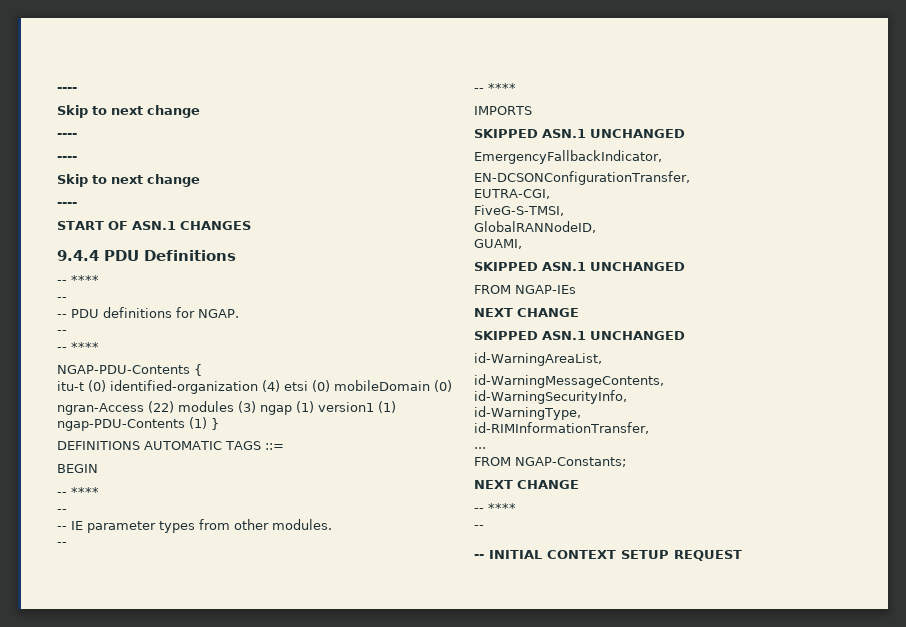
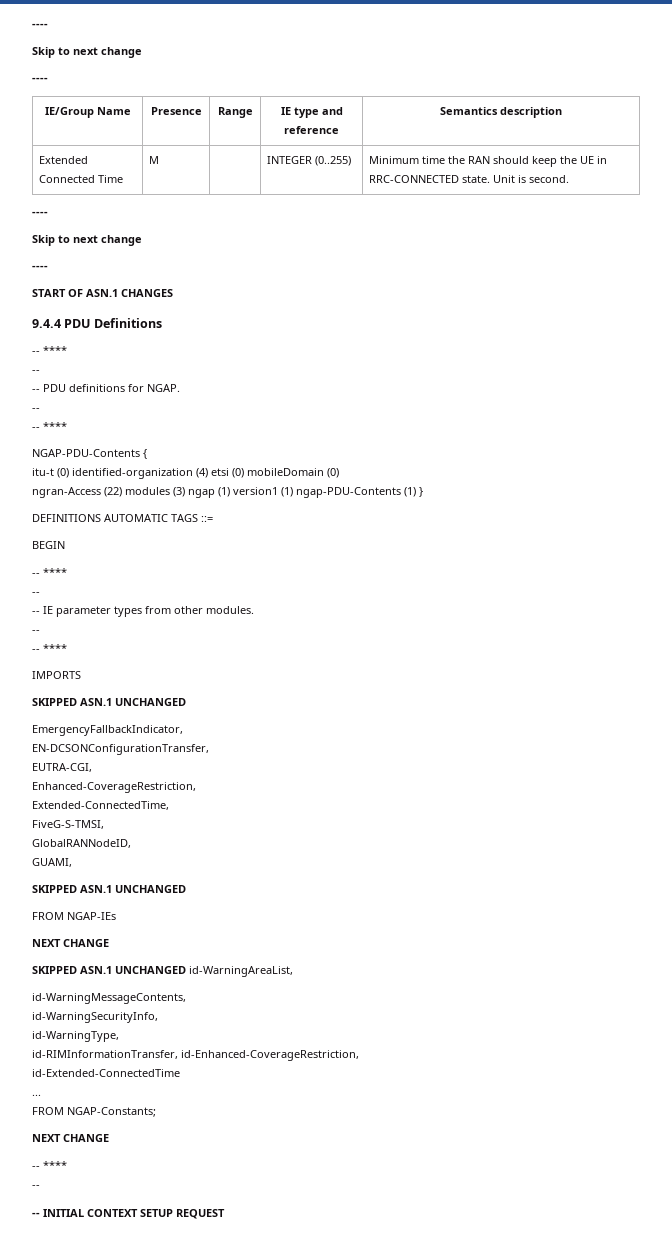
[57,87,77,92] [57,105,200,118] [57,133,77,138] ---- // Skip to next change // ---- -> [32,23,48,28] [32,47,142,58] [32,77,48,82] [44,107,131,118] [150,107,202,115] [217,107,253,118] [280,107,343,118] [284,126,339,134] [440,107,562,118] [39,156,89,164] [39,175,124,183] [149,156,160,164] [267,156,352,166] [369,156,608,167] [369,175,570,183] ---- // Skip to next change // ---- // IE/Group Name | Presence | Range | IE type and reference | Semantics description // Extended Connected Time | M | | INTEGER (0..255) | Minimum time the RAN should keep the UE in RRC-CONNECTED state. Unit is second.
(550, 194) none -> [32,782,196,793] [32,801,169,810] // Enhanced-CoverageRestriction, // Extended-ConnectedTime,
(685, 335) // -> (186, 970) none
(649, 428) none -> [181,1050,359,1061] [32,1069,180,1077] id-Enhanced-CoverageRestriction, // id-Extended-ConnectedTime

